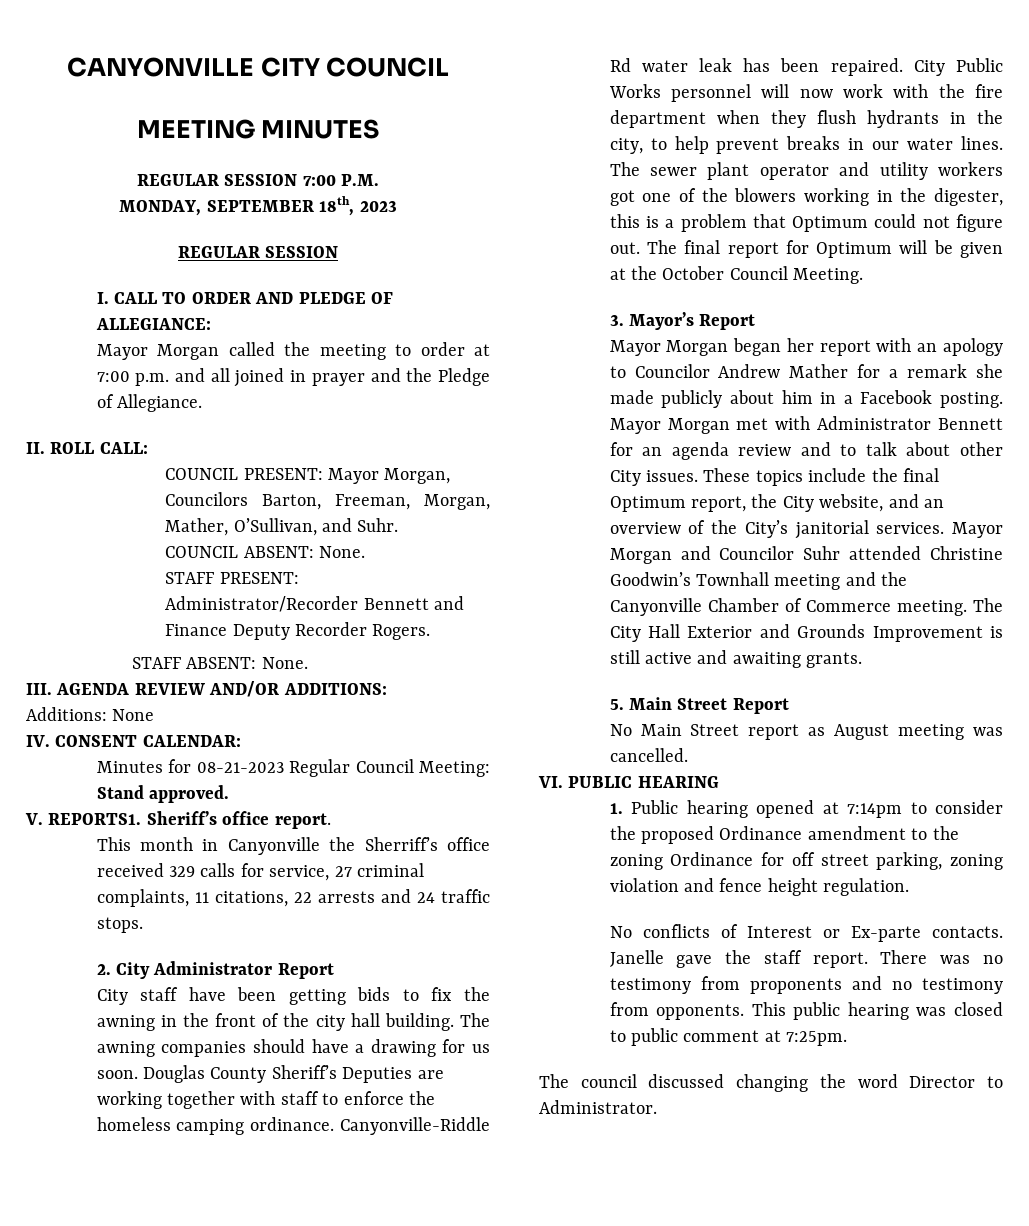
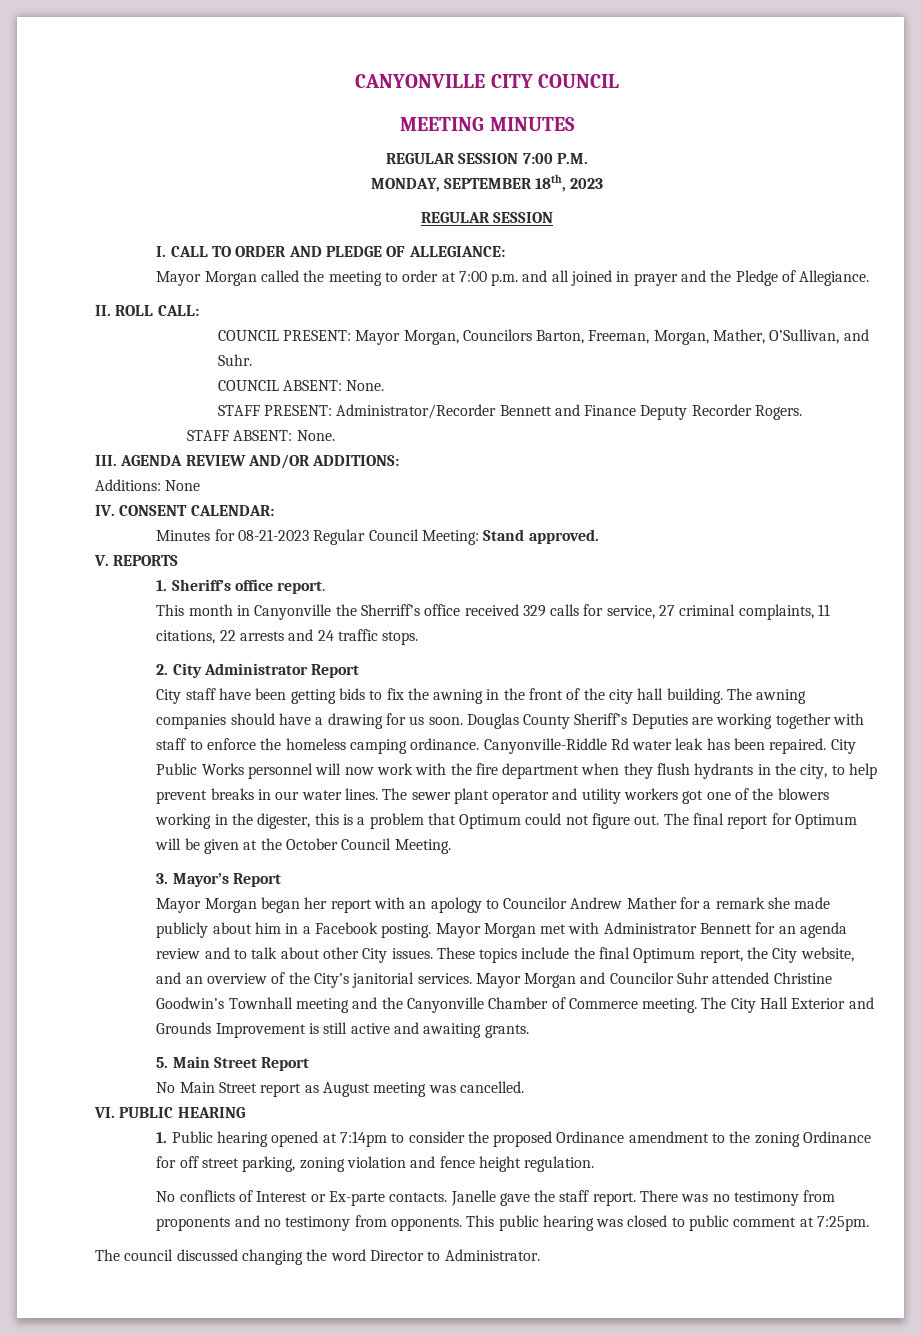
[48,813,142,825] REPORTS1. -> [113,555,179,566] [156,580,168,591] REPORTS // 1.

